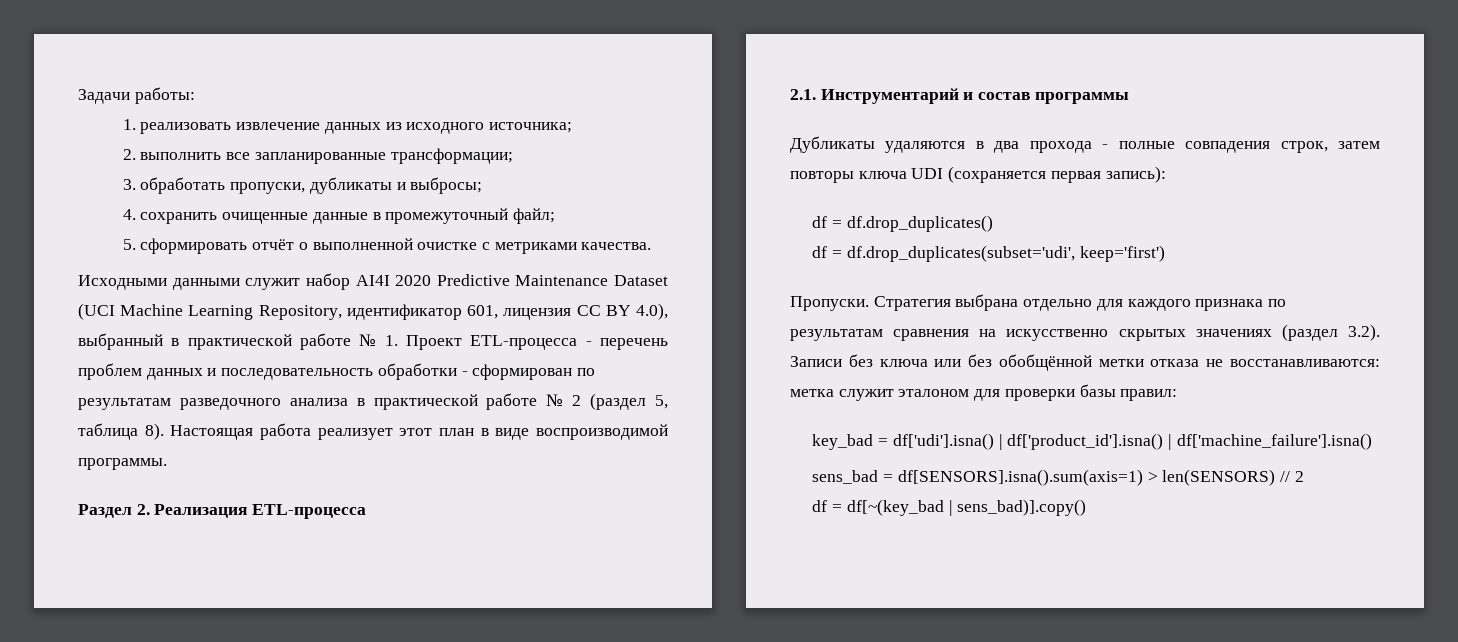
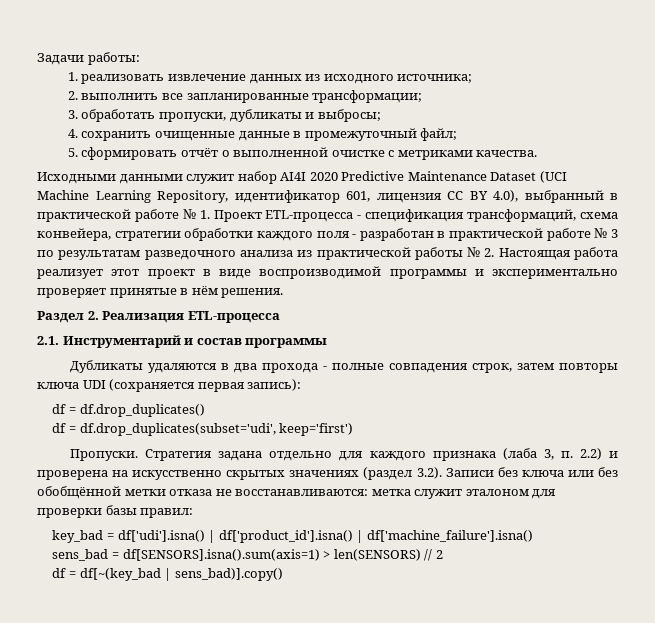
[599,338,668,350] [78,363,596,380] [78,393,669,410] [78,423,164,440] перечень проблем данных и последовательность обработки - сформирован по результатам разведочного анализа в практической работе № 2 (раздел 5, таблица 8). -> [365,209,619,222] [37,228,618,241] [37,247,495,260] спецификация трансформаций, схема конвейера, стратегии обработки каждого поля - разработан в практической работе № 3 по результатам разведочного анализа из практической работы № 2.
[439,428,474,436] план -> [147,269,195,279] проект
[78,458,167,470] программы. -> [389,269,618,279] [37,286,284,298] программы и экспериментально проверяет принятые в нём решения.
[955,294,1019,311] выбрана -> [218,451,263,461] задана
[1268,299,1287,307] [790,329,970,341] по результатам сравнения -> [502,448,618,460] [37,470,108,480] (лаба 3, п. 2.2) и проверена

